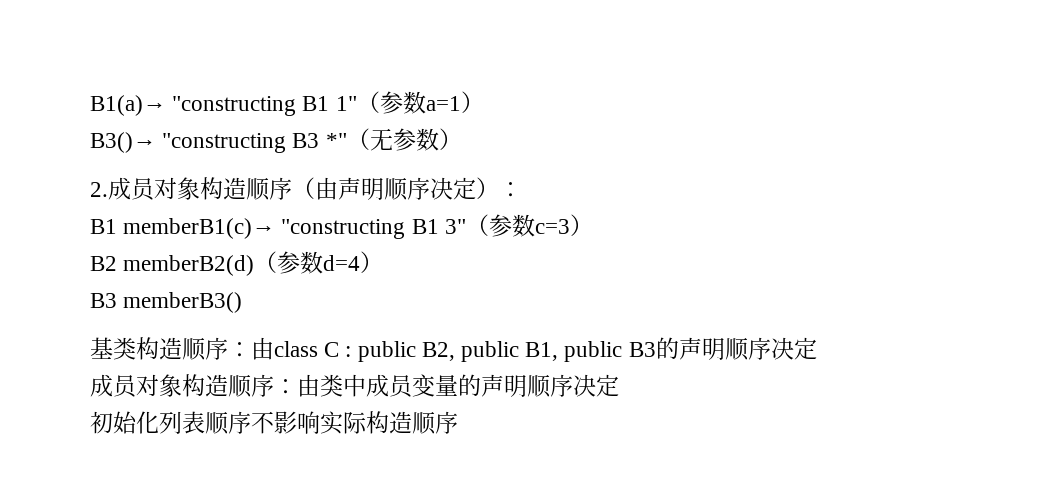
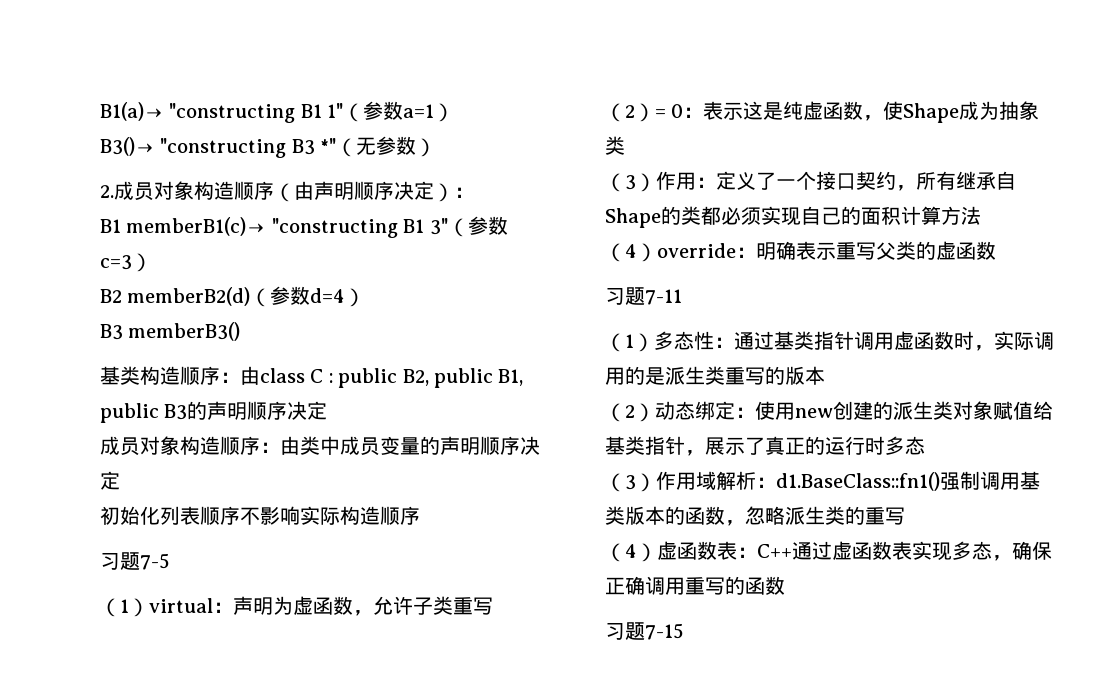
(458, 422) none -> [100,552,170,570] [100,596,493,617] [605,101,1040,123] [605,136,625,155] [605,171,1016,192] [605,206,981,228] [605,241,996,262] [605,287,682,305] [605,331,1054,352] [605,366,825,385] [605,401,1053,422] [605,436,925,456] [605,471,1040,492] [605,506,905,526] [605,541,1052,562] [605,576,785,595] [605,622,684,640] // 习题7-5 // （1）virtual：声明为虚函数，允许子类重写 // （2）= 0：表示这是纯虚函数，使Shape成为抽象类 // （3）作用：定义了一个接口契约，所有继承自Shape的类都必须实现自己的面积计算方法 // （4）override：明确表示重写父类的虚函数 // 习题7-11 // （1）多态性：通过基类指针调用虚函数时，实际调用的是派生类重写的版本 // （2）动态绑定：使用new创建的派生类对象赋值给基类指针，展示了真正的运行时多态 // （3）作用域解析：d1.BaseClass::fn1()强制调用基类版本的函数，忽略派生类的重写 // （4）虚函数表：C++通过虚函数表实现多态，确保正确调用重写的函数 // 习题7-15

